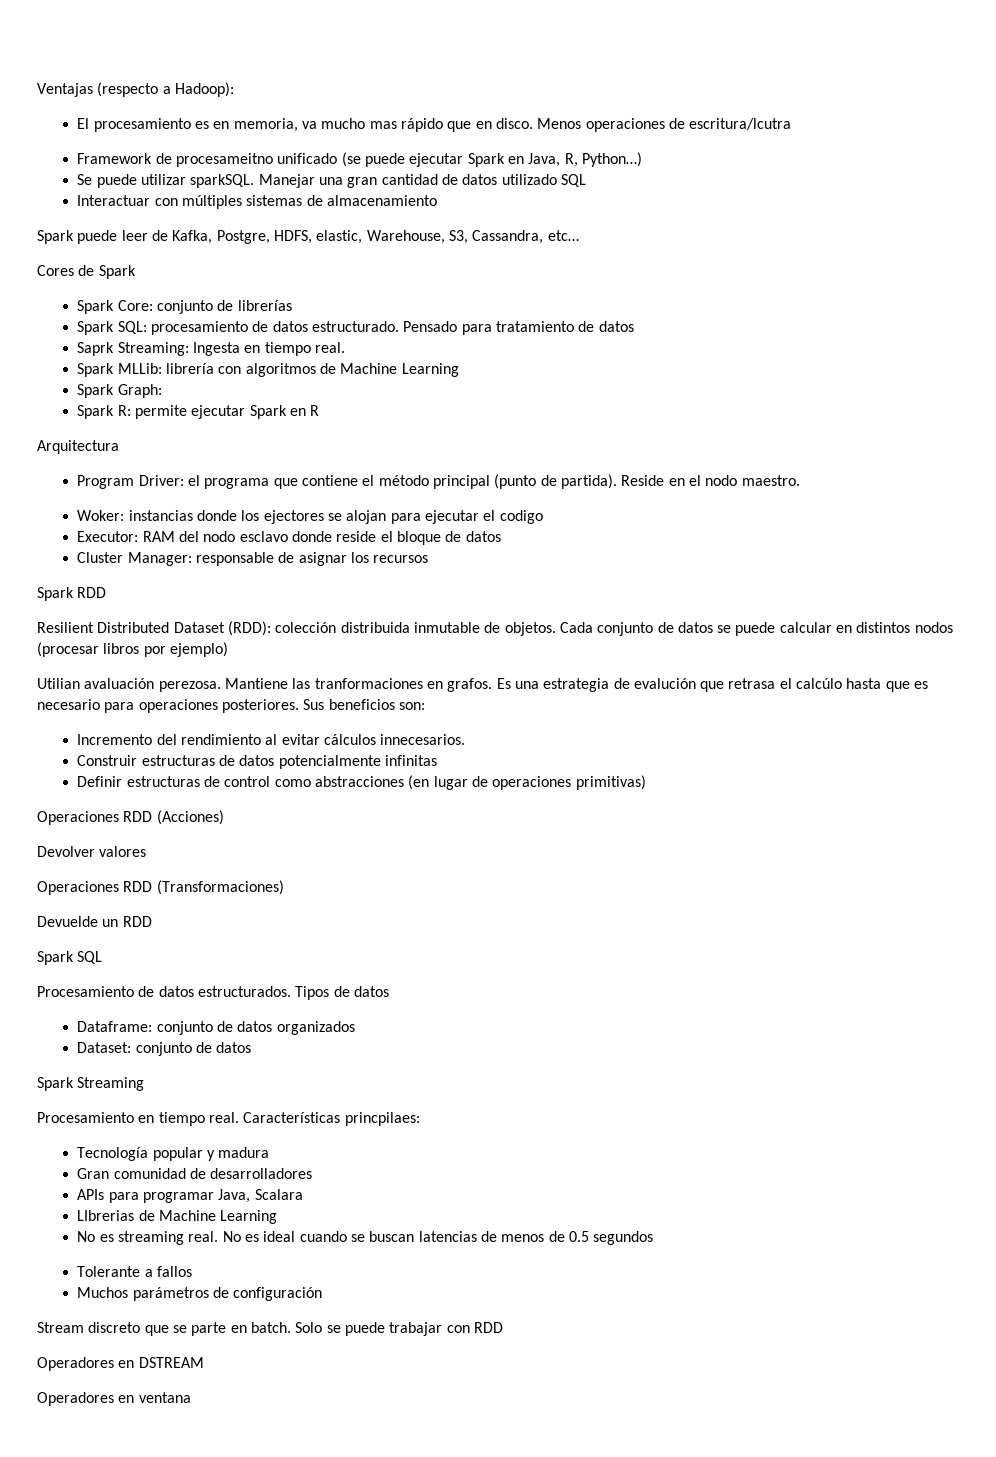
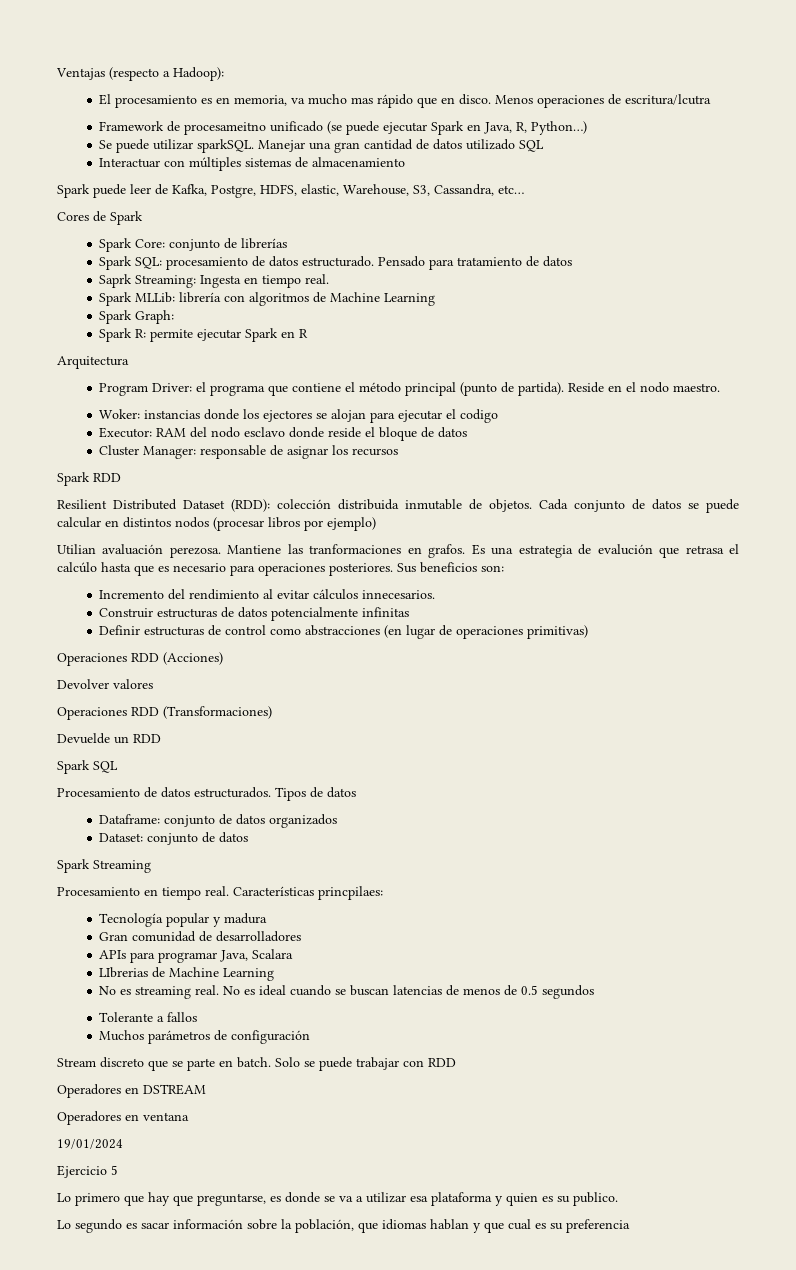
(191, 1397) none -> [57,1139,123,1149] [57,1165,118,1178] [57,1192,618,1206] [57,1219,630,1233] // 19/01/2024 // Ejercicio 5 // Lo primero que hay que preguntarse, es donde se va a utilizar esa plataforma y quien es su publico. // Lo segundo es sacar información sobre la población, que idiomas hablan y que cual es su preferencia

